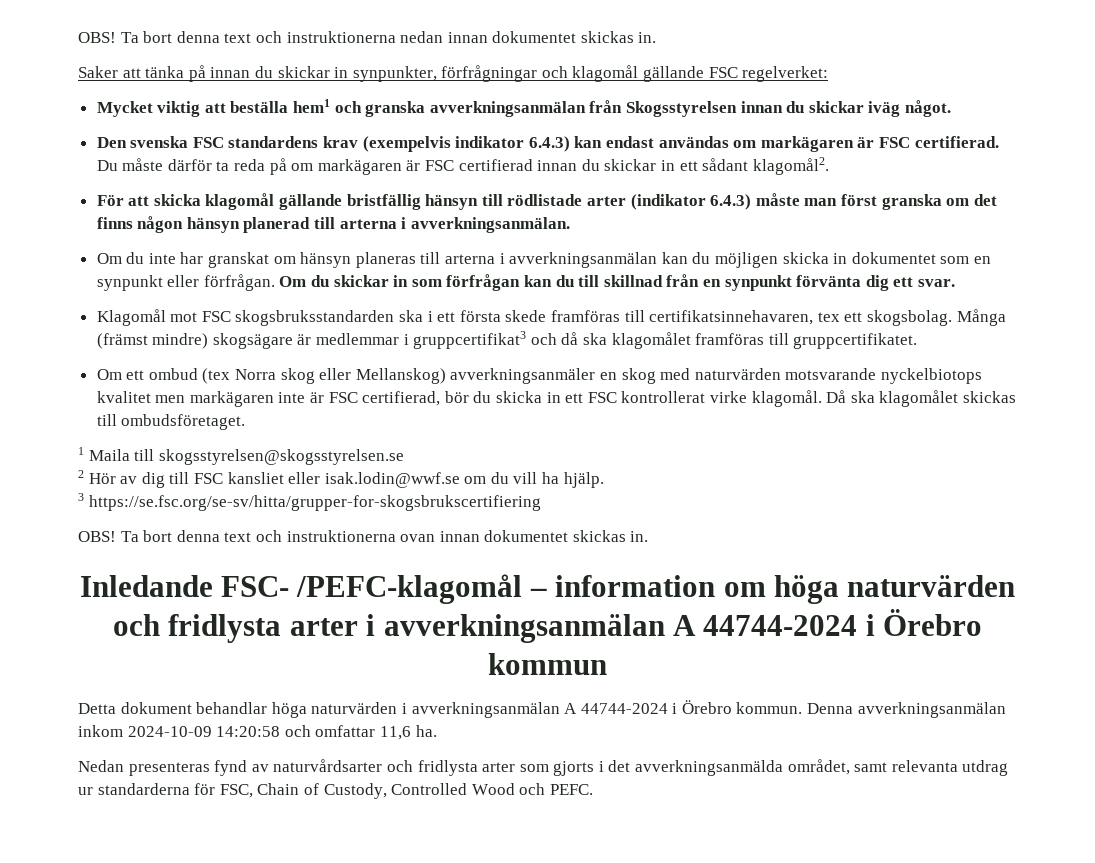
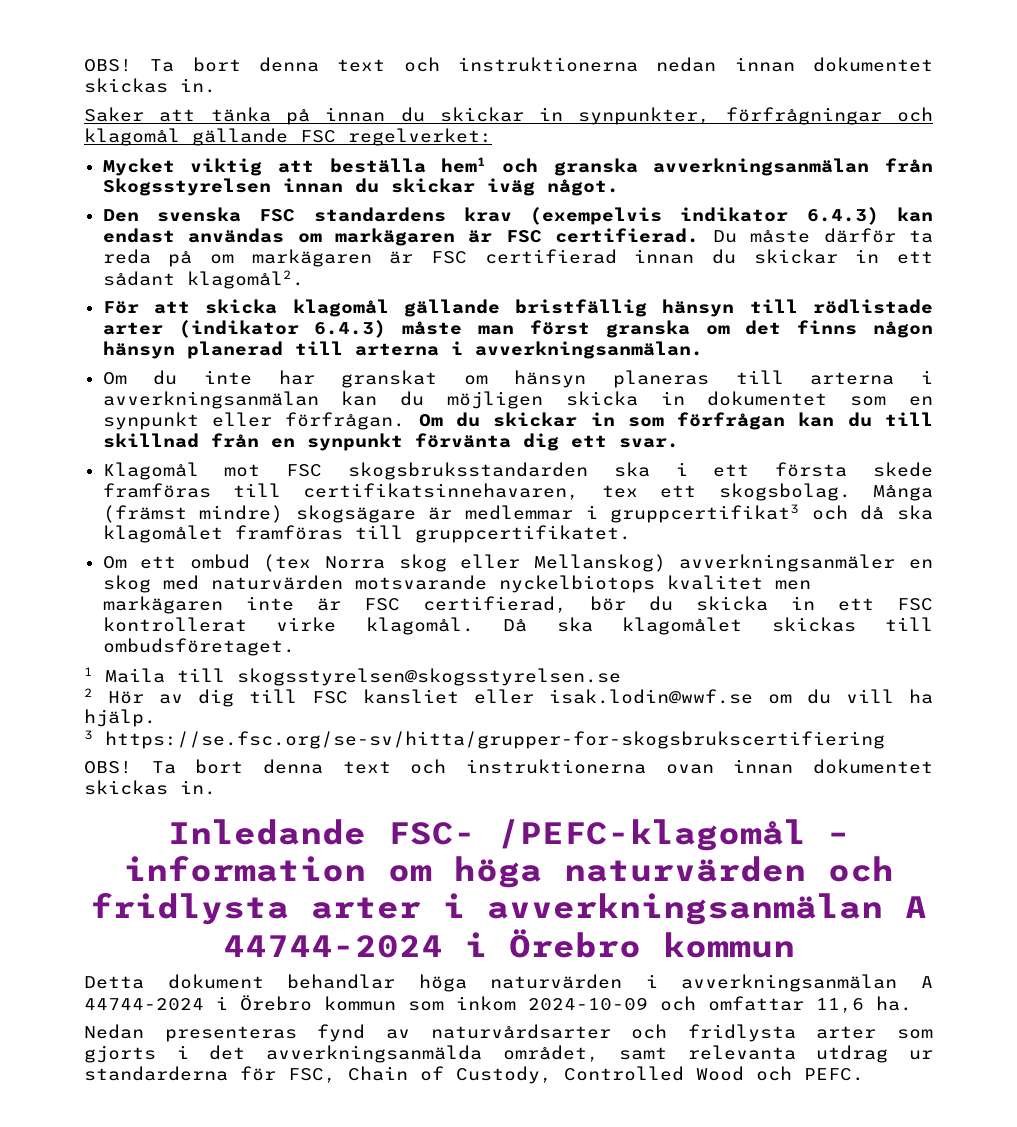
[736,702,1006,718] kommun. Denna avverkningsanmälan -> [324,996,444,1011] kommun som
[216,726,281,737] 14:20:58 -> (648, 1004) none

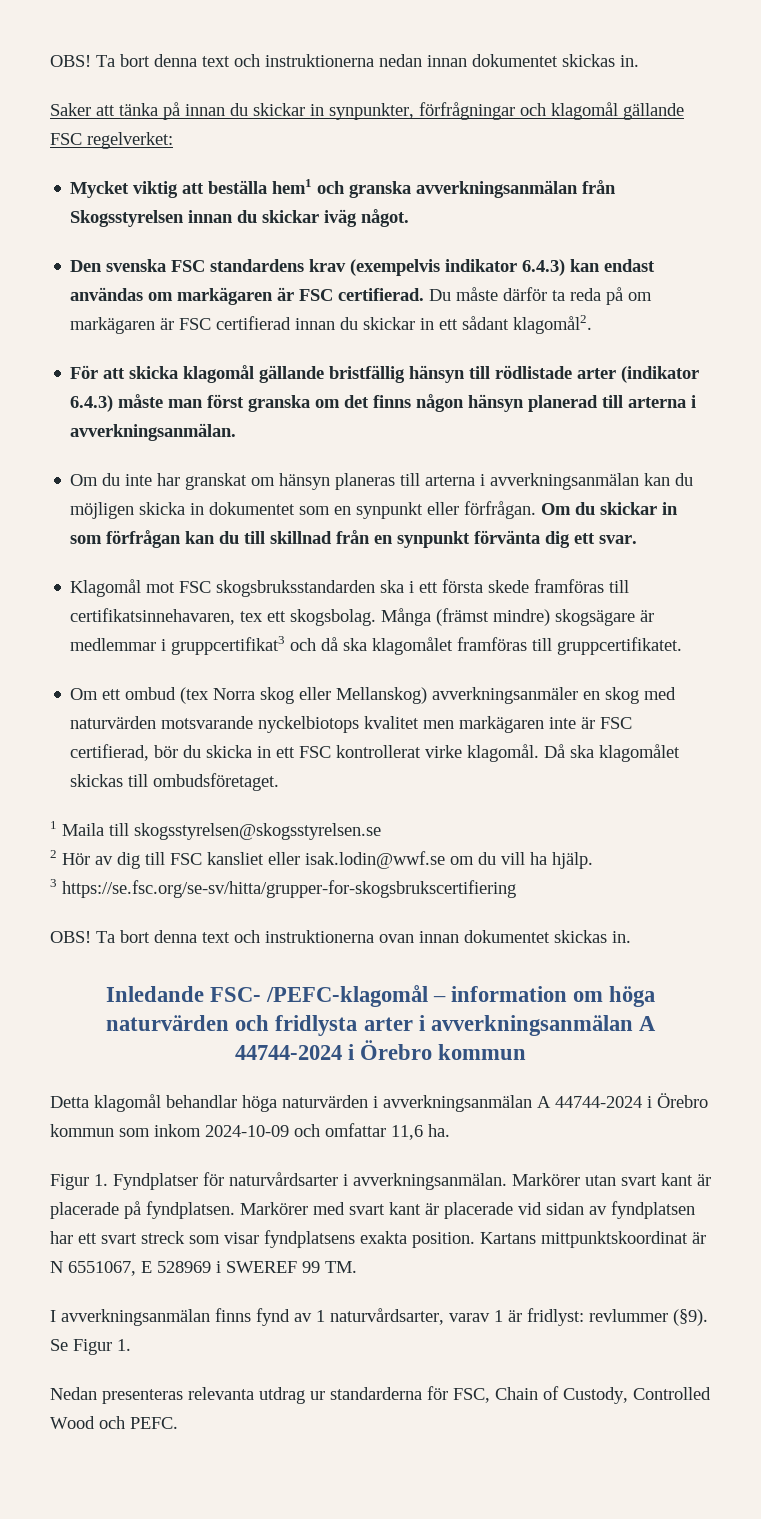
[167,974,264,989] dokument -> [94,1094,161,1112] klagomål
[84,1024,933,1042] [84,1045,668,1063] Nedan presenteras fynd av naturvårdsarter och fridlysta arter som gjorts i det avverkningsanmälda området, samt -> [50,1172,711,1190] [50,1201,695,1219] [50,1230,706,1248] [50,1261,357,1276] [50,1308,708,1326] [50,1339,131,1355] [50,1387,183,1404] Figur 1. Fyndplatser för naturvårdsarter i avverkningsanmälan. Markörer utan svart kant är placerade på fyndplatsen. Markörer med svart kant är placerade vid sidan av fyndplatsen har ett svart streck som visar fyndplatsens exakta position. Kartans mittpunktskoordinat är N 6551067, E 528969 i SWEREF 99 TM. // I avverkningsanmälan finns fynd av 1 naturvårdsarter, varav 1 är fridlyst: revlummer (§9). Se Figur 1. // Nedan presenteras

